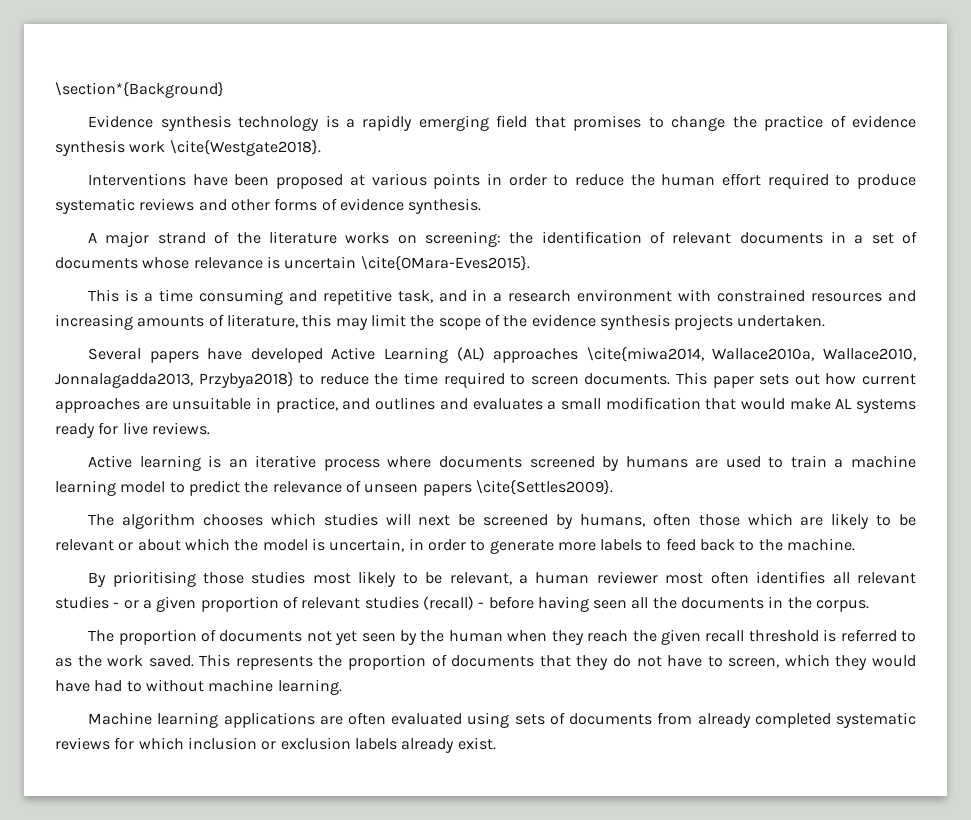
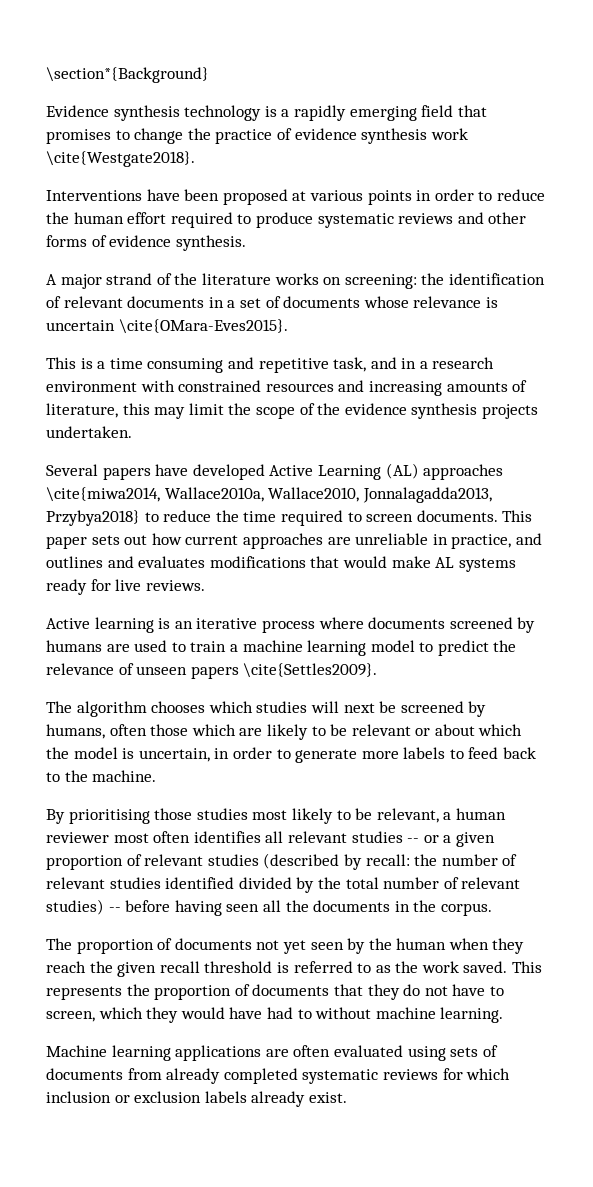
[172,397,252,410] unsuitable -> [355,533,429,545] unreliable
[547,397,701,410] a small modification -> [209,556,306,568] modifications
[113,602,120,608] - -> [407,838,420,843] --
[422,596,485,610] (recall) - -> [263,853,518,870] [46,877,521,893] [46,899,121,915] (described by recall: the number of relevant studies identified divided by the total number of relevant studies) --

